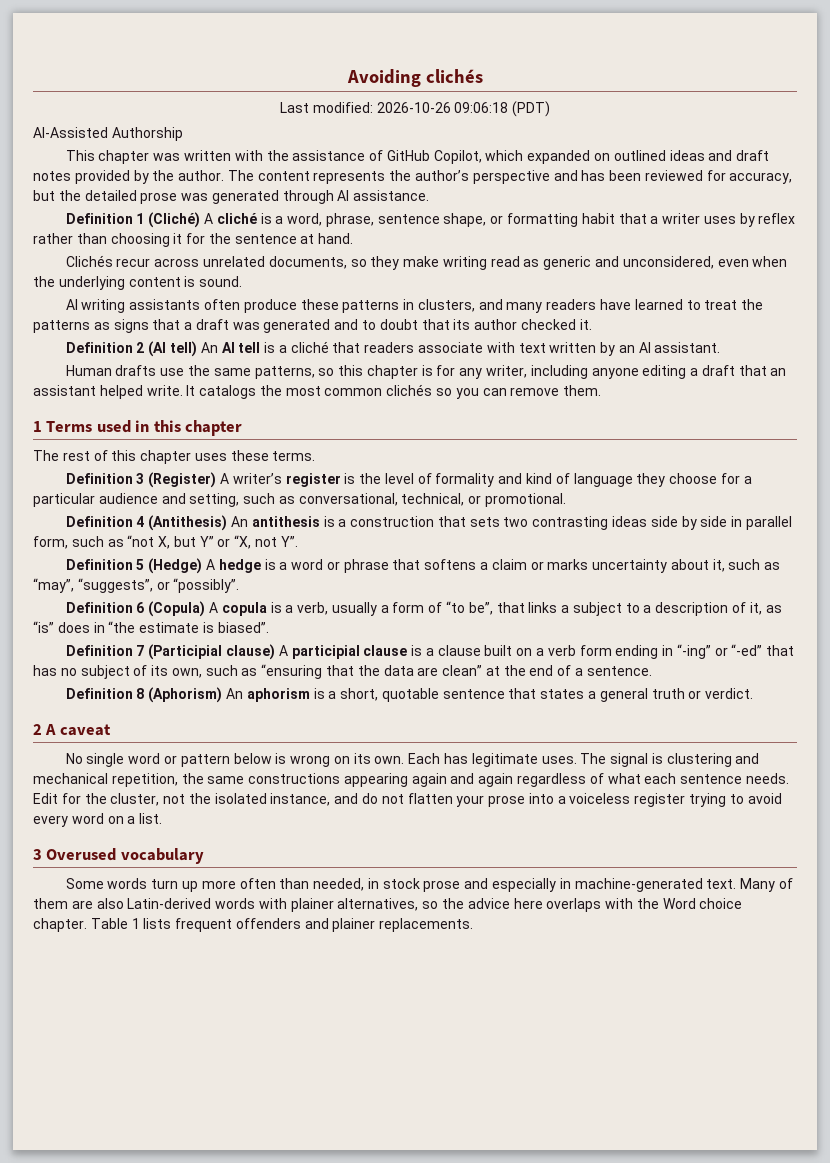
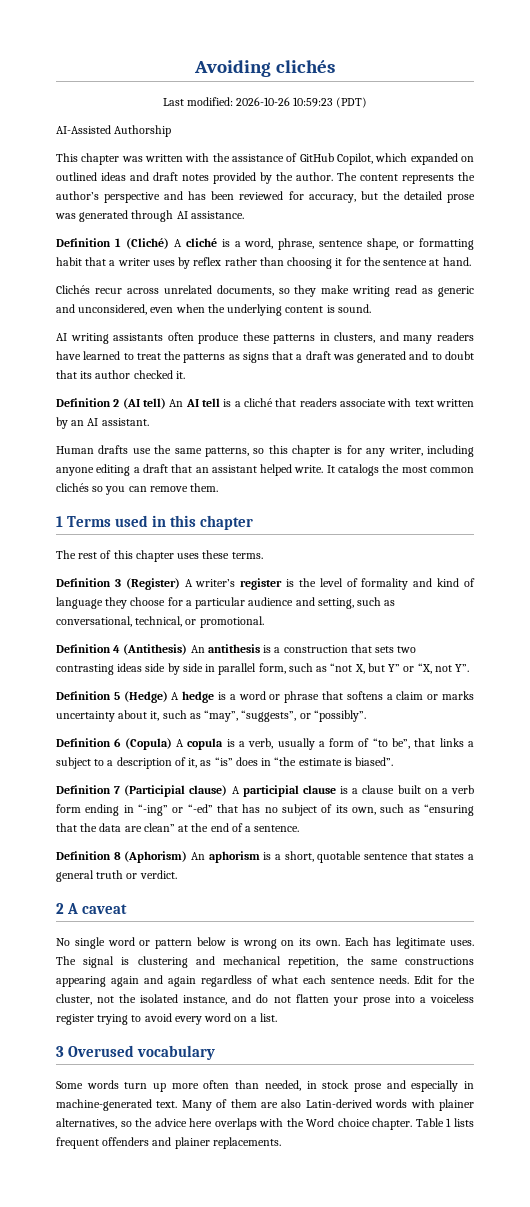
[454,102,509,113] 09:06:18 -> [293,97,334,107] 10:59:23

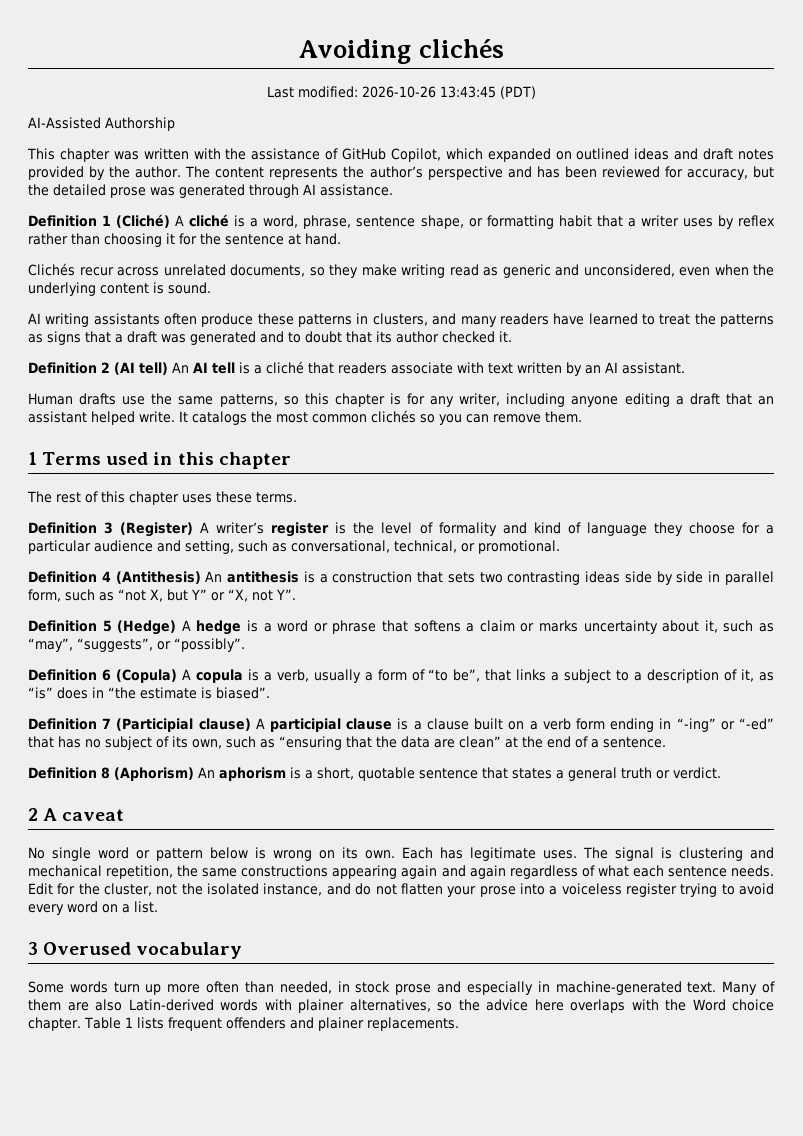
[293,97,334,107] 10:59:23 -> [439,86,496,98] 13:43:45

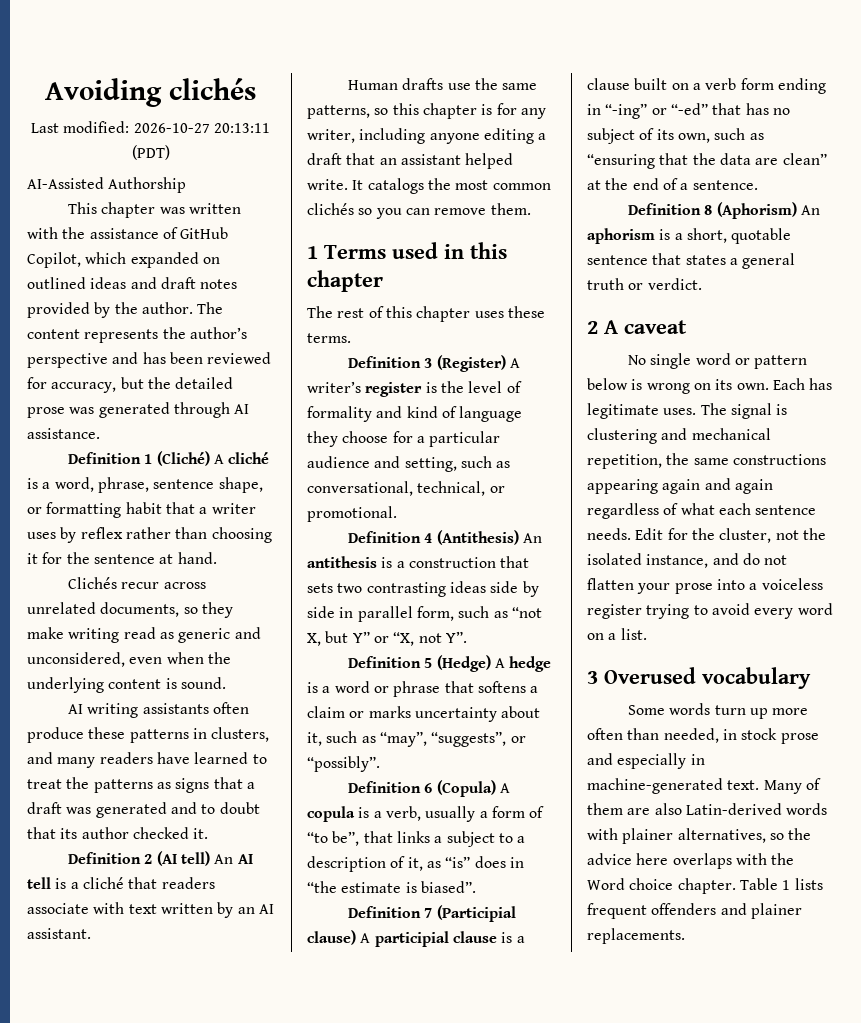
[361,86,496,98] 2026-10-26 13:43:45 -> [133,123,270,133] 2026-10-27 20:13:11

